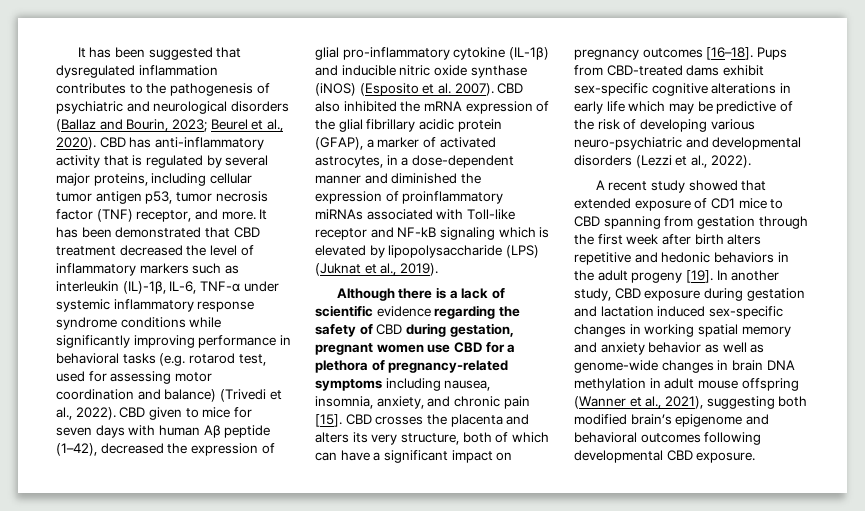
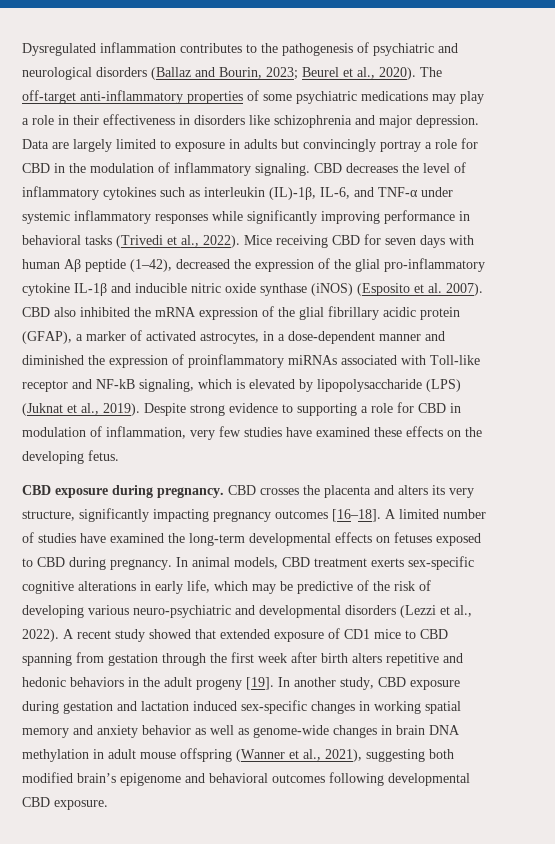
[77,47,242,60] [56,65,135,78] It has been suggested that dysregulated -> [22,43,96,56] Dysregulated
[99,137,264,150] [56,155,269,168] [56,173,252,186] [56,191,268,204] [56,209,268,222] [56,227,260,238] [56,245,183,256] CBD has anti-inflammatory activity that is regulated by several major proteins, including cellular tumor antigen p53, tumor necrosis factor (TNF) receptor, and more. It has been demonstrated that CBD treatment decreased -> [420,67,442,77] [22,90,484,104] [22,114,479,128] [22,138,478,152] [22,162,398,176] The off-target anti-inflammatory properties of some psychiatric medications may play a role in their effectiveness in disorders like schizophrenia and major depression. Data are largely limited to exposure in adults but convincingly portray a role for CBD in the modulation of inflammatory signaling. CBD decreases
[139,263,189,274] markers -> [103,187,156,200] cytokines
(197, 287) none -> [354,187,374,197] and
[197,301,255,312] [56,317,186,330] response syndrome conditions -> [155,214,208,224] responses
[159,353,266,366] [56,371,212,384] [56,389,282,402] [56,407,231,420] (e.g. rotarod test, used for assessing motor coordination and balance) (Trivedi et al., 2022). CBD given to mice -> [116,235,360,248] (Trivedi et al., 2022). Mice receiving CBD
(275, 448) none -> [334,259,351,269] the
[508,47,549,60] (IL-1β) -> [74,283,107,296] IL-1β
[439,227,495,240] signaling -> [139,379,194,392] signaling,
[336,287,506,301] [315,305,520,319] [315,323,514,337] [315,342,516,355] [315,360,509,373] [315,378,491,391] [315,396,530,409] [315,414,342,427] // Although there is a lack of scientific evidence regarding the safety of CBD during gestation, pregnant women use CBD for a plethora of pregnancy-related symptoms including nausea, insomnia, anxiety, and chronic pain [15]. -> [144,402,461,416] [22,426,482,440] [22,450,119,464] [22,485,224,498] Despite strong evidence to supporting a role for CBD in modulation of inflammation, very few studies have examined these effects on the developing fetus. // CBD exposure during pregnancy.
[462,432,549,443] [315,450,513,463] [574,47,787,60] [574,65,764,76] both of which can have a significant impact on pregnancy outcomes [16–18]. Pups from CBD-treated dams exhibit -> [79,508,486,522] [22,532,481,546] [22,557,404,570] significantly impacting pregnancy outcomes [16–18]. A limited number of studies have examined the long-term developmental effects on fetuses exposed to CBD during pregnancy. In animal models, CBD treatment exerts
[606,101,625,112] life -> [187,580,210,593] life,
(751, 161) // -> (59, 635) none

